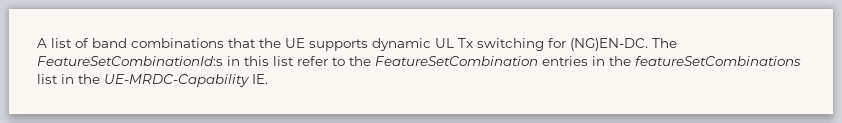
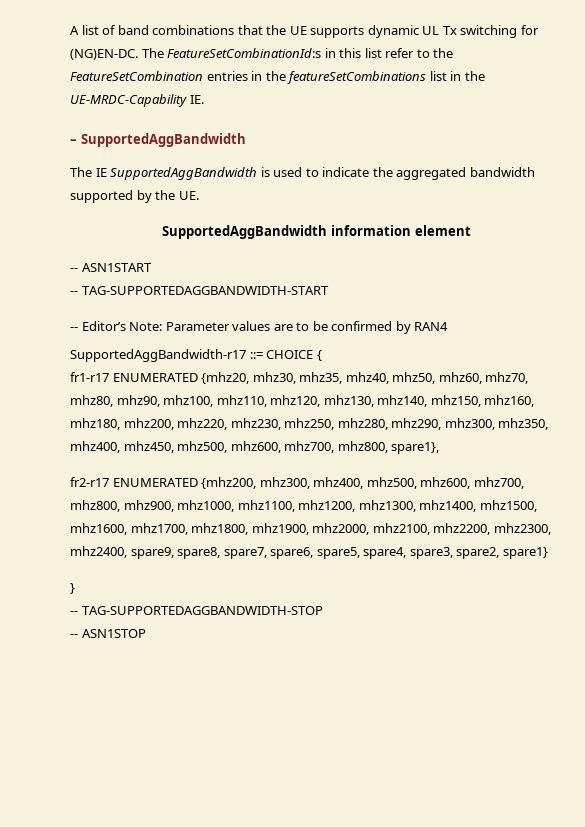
(268, 79) none -> [70,133,246,147] [70,167,535,180] [70,190,199,203] [162,225,471,239] [70,263,152,272] [70,286,329,295] [70,321,449,334] [70,349,322,362] [70,372,529,384] [70,395,535,407] [70,418,549,430] [70,441,440,454] [70,477,524,489] [70,500,537,512] [70,523,551,535] [70,546,548,559] [70,583,75,594] [70,606,323,615] [70,629,146,638] // – SupportedAggBandwidth // The IE SupportedAggBandwidth is used to indicate the aggregated bandwidth supported by the UE. // SupportedAggBandwidth information element // -- ASN1START // -- TAG-SUPPORTEDAGGBANDWIDTH-START // -- Editor’s Note: Parameter values are to be confirmed by RAN4 // SupportedAggBandwidth-r17 ::= CHOICE { // fr1-r17 ENUMERATED {mhz20, mhz30, mhz35, mhz40, mhz50, mhz60, mhz70, mhz80, mhz90, mhz100, mhz110, mhz120, mhz130, mhz140, mhz150, mhz160, mhz180, mhz200, mhz220, mhz230, mhz250, mhz280, mhz290, mhz300, mhz350, mhz400, mhz450, mhz500, mhz600, mhz700, mhz800, spare1}, // fr2-r17 ENUMERATED {mhz200, mhz300, mhz400, mhz500, mhz600, mhz700, mhz800, mhz900, mhz1000, mhz1100, mhz1200, mhz1300, mhz1400, mhz1500, mhz1600, mhz1700, mhz1800, mhz1900, mhz2000, mhz2100, mhz2200, mhz2300, mhz2400, spare9, spare8, spare7, spare6, spare5, spare4, spare3, spare2, spare1} // } // -- TAG-SUPPORTEDAGGBANDWIDTH-STOP // -- ASN1STOP

